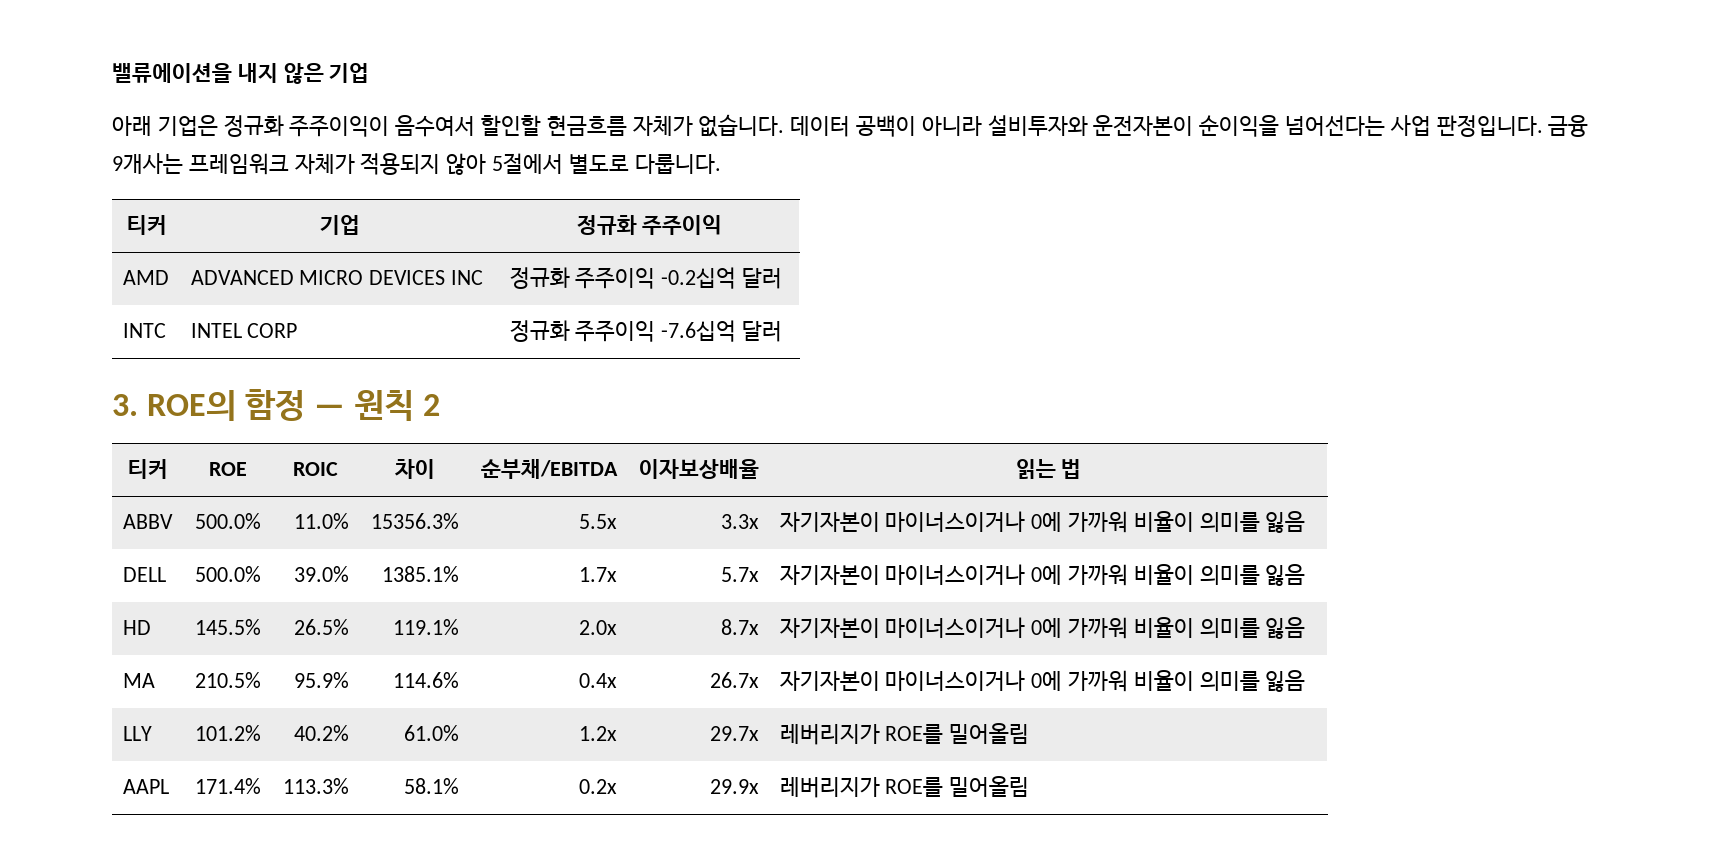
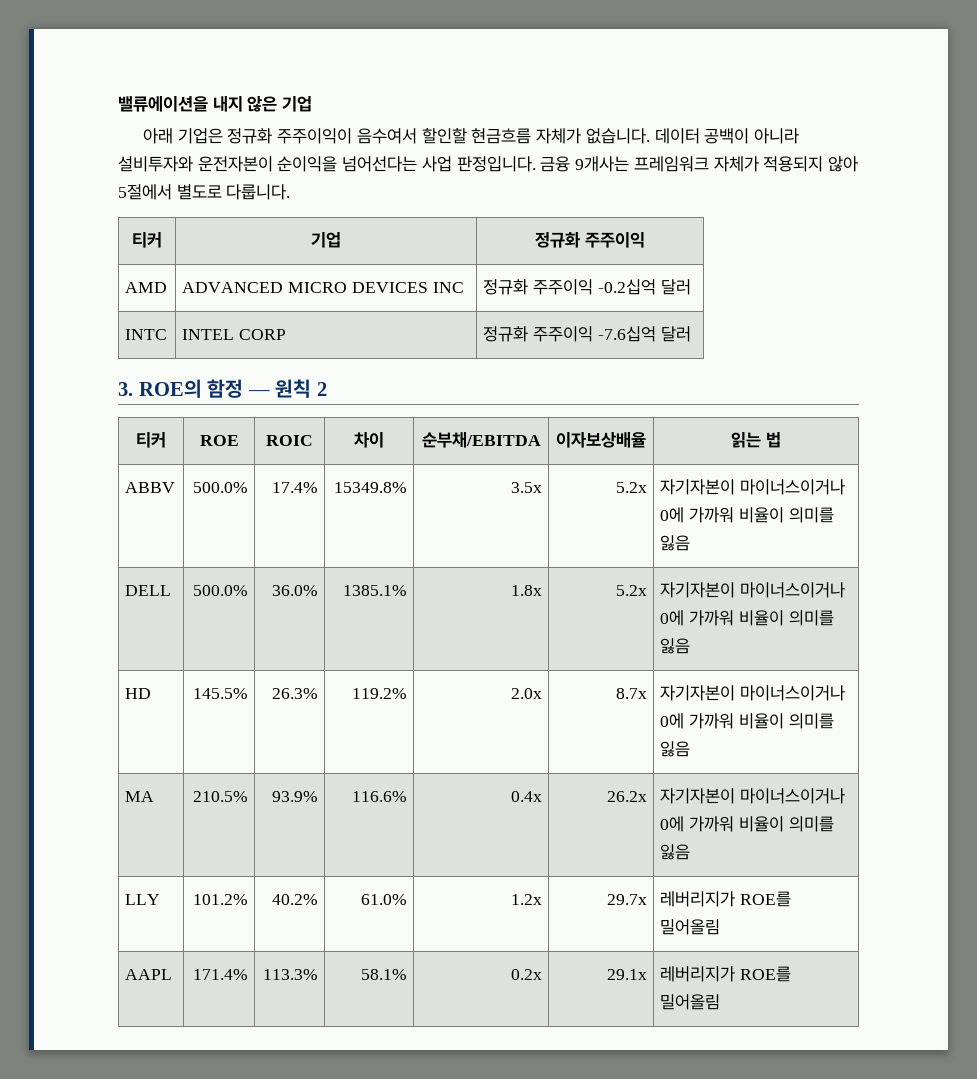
[294,513,350,529] [371,513,460,529] [579,514,618,529] [721,514,760,529] 11.0% | 15356.3% | 5.5x | 3.3x -> [271,482,318,493] [333,482,407,493] [510,482,542,493] [615,482,647,493] 17.4% | 15349.8% | 3.5x | 5.2x
[294,566,350,582] 39.0% -> [271,585,318,596] 36.0%
[579,567,618,582] [721,567,760,582] 1.7x | 5.7x -> [510,585,542,596] [615,585,647,596] 1.8x | 5.2x
[294,619,350,635] [393,619,460,635] 26.5% | 119.1% -> [271,688,318,699] [351,688,407,699] 26.3% | 119.2%
[294,672,350,688] [393,672,460,688] 95.9% | 114.6% -> [271,791,318,802] [351,791,407,802] 93.9% | 116.6%
[710,672,760,688] 26.7x -> [606,791,647,802] 26.2x
[710,779,760,794] 29.9x -> [606,969,647,980] 29.1x

